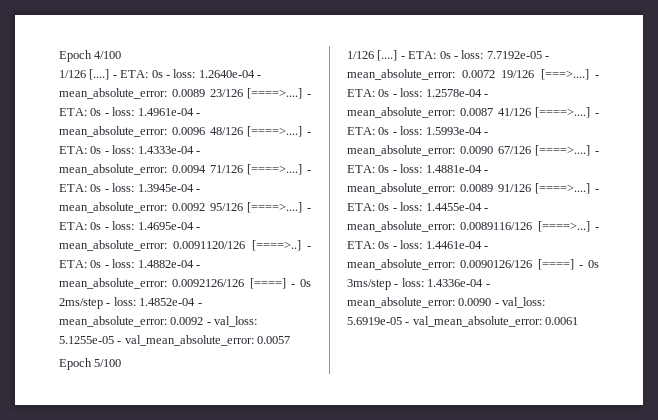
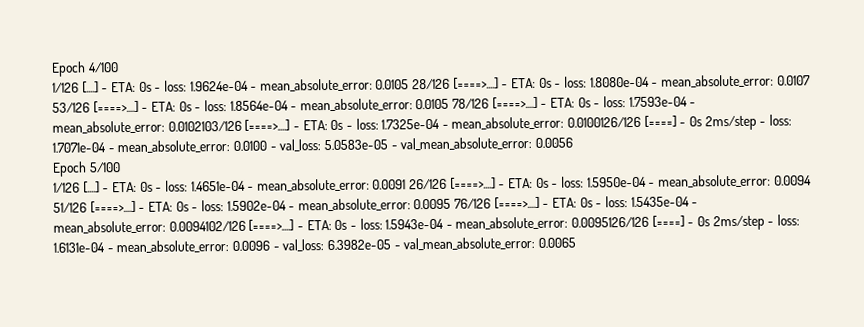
[198,70,261,78] [59,88,311,99] [59,107,200,116] [59,126,311,137] [59,145,200,154] [59,164,311,175] [59,183,200,192] [59,202,311,213] [59,221,200,230] [59,240,311,251] [59,259,200,268] [59,278,311,289] [59,297,202,309] [59,316,258,327] [59,335,291,346] 1.2640e-04 - mean_absolute_error: 0.0089 23/126 [====>....] - ETA: 0s - loss: 1.4961e-04 - mean_absolute_error: 0.0096 48/126 [====>....] - ETA: 0s - loss: 1.4333e-04 - mean_absolute_error: 0.0094 71/126 [====>....] - ETA: 0s - loss: 1.3945e-04 - mean_absolute_error: 0.0092 95/126 [====>....] - ETA: 0s - loss: 1.4695e-04 - mean_absolute_error: 0.0091120/126 [====>..] - ETA: 0s - loss: 1.4882e-04 - mean_absolute_error: 0.0092126/126 [====] - 0s 2ms/step - loss: 1.4852e-04 - mean_absolute_error: 0.0092 - val_loss: 5.1255e-05 - val_mean_absolute_error: 0.0057 -> [189,74,811,92] [52,96,697,114] [52,114,792,134] [52,136,573,154] 1.9624e-04 - mean_absolute_error: 0.0105 28/126 [====>....] - ETA: 0s - loss: 1.8080e-04 - mean_absolute_error: 0.0107 53/126 [====>....] - ETA: 0s - loss: 1.8564e-04 - mean_absolute_error: 0.0105 78/126 [====>....] - ETA: 0s - loss: 1.7593e-04 - mean_absolute_error: 0.0102103/126 [====>....] - ETA: 0s - loss: 1.7325e-04 - mean_absolute_error: 0.0100126/126 [====] - 0s 2ms/step - loss: 1.7071e-04 - mean_absolute_error: 0.0100 - val_loss: 5.0583e-05 - val_mean_absolute_error: 0.0056
[486,51,549,59] [347,69,599,80] [347,88,488,97] [347,107,599,118] [347,126,488,135] [347,145,599,156] [347,164,488,173] [347,183,599,194] [347,202,488,211] [347,221,599,232] [347,240,488,249] [347,259,599,270] [347,278,490,290] [347,297,546,308] [347,316,579,327] 7.7192e-05 - mean_absolute_error: 0.0072 19/126 [===>....] - ETA: 0s - loss: 1.2578e-04 - mean_absolute_error: 0.0087 41/126 [====>....] - ETA: 0s - loss: 1.5993e-04 - mean_absolute_error: 0.0090 67/126 [====>....] - ETA: 0s - loss: 1.4881e-04 - mean_absolute_error: 0.0089 91/126 [====>....] - ETA: 0s - loss: 1.4455e-04 - mean_absolute_error: 0.0089116/126 [====>...] - ETA: 0s - loss: 1.4461e-04 - mean_absolute_error: 0.0090126/126 [====] - 0s 3ms/step - loss: 1.4336e-04 - mean_absolute_error: 0.0090 - val_loss: 5.6919e-05 - val_mean_absolute_error: 0.0061 -> [190,174,812,192] [53,196,699,214] [53,214,800,234] [53,236,576,254] 1.4651e-04 - mean_absolute_error: 0.0091 26/126 [====>....] - ETA: 0s - loss: 1.5950e-04 - mean_absolute_error: 0.0094 51/126 [====>....] - ETA: 0s - loss: 1.5902e-04 - mean_absolute_error: 0.0095 76/126 [====>....] - ETA: 0s - loss: 1.5435e-04 - mean_absolute_error: 0.0094102/126 [====>....] - ETA: 0s - loss: 1.5943e-04 - mean_absolute_error: 0.0095126/126 [====] - 0s 2ms/step - loss: 1.6131e-04 - mean_absolute_error: 0.0096 - val_loss: 6.3982e-05 - val_mean_absolute_error: 0.0065

